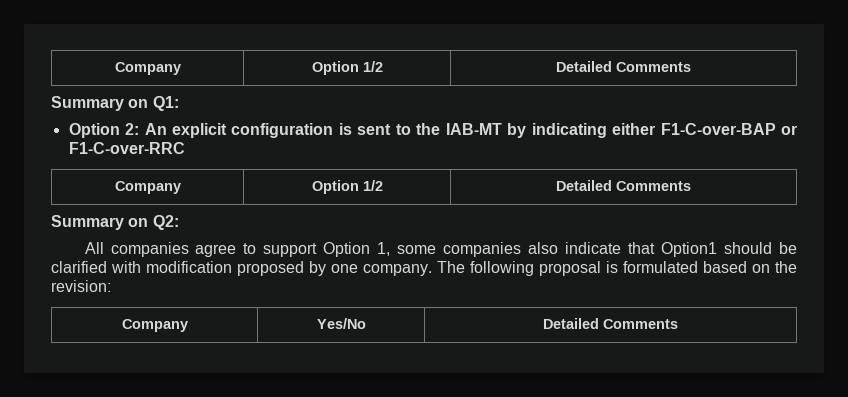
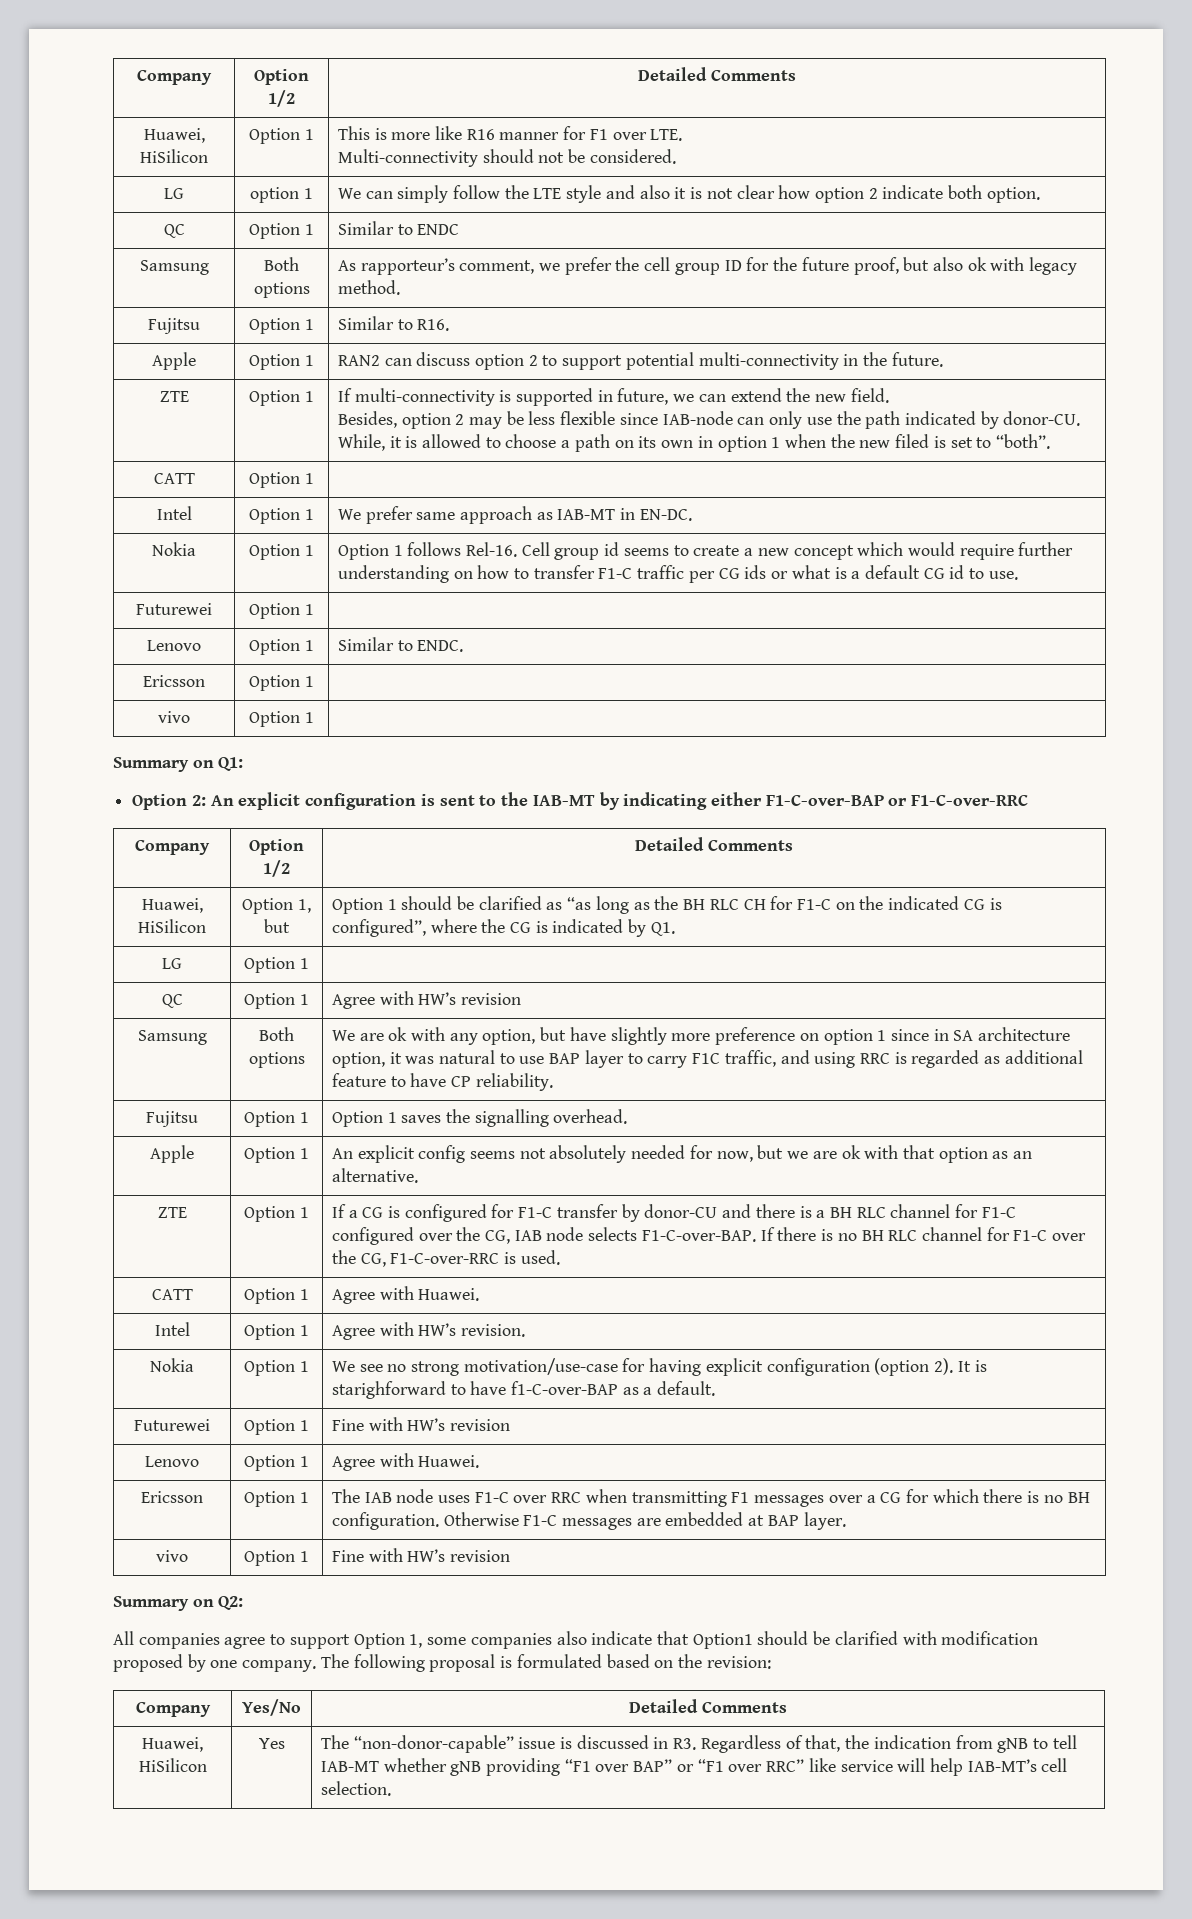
[114,62,181,75] [311,61,383,75] [556,61,691,72] Company | Option 1/2 | Detailed Comments -> [137,70,212,85] [254,69,309,85] [268,90,295,107] [638,67,796,81] [143,128,205,143] [140,149,208,163] [249,128,314,144] [337,126,683,141] [337,149,676,167] [164,188,184,199] [250,187,313,203] [337,185,1040,203] [163,224,185,238] [249,223,314,239] [337,221,460,235] [139,260,209,275] [264,257,299,271] [253,282,310,298] [337,257,1078,275] [337,280,400,295] [148,318,200,334] [249,318,314,334] [337,316,450,331] [152,352,196,370] [249,354,314,370] [337,352,943,370] [159,391,189,402] [249,390,314,406] [337,388,889,406] [337,411,1081,429] [337,434,1051,452] [153,473,195,484] [249,472,314,488] [156,506,192,520] [249,508,314,524] [337,506,692,524] [152,542,196,556] [249,544,314,560] [337,542,1074,560] [337,565,1018,583] [136,603,212,615] [249,603,314,619] [147,640,201,651] [249,639,314,655] [337,637,464,652] [143,675,205,687] [249,675,314,691] [158,711,190,723] [249,711,314,727] Company | Option 1/2 | Detailed Comments // Huawei, HiSilicon | Option 1 | This is more like R16 manner for F1 over LTE. // Multi-connectivity should not be considered. // LG | option 1 | We can simply follow the LTE style and also it is not clear how option 2 indicate both option. // QC | Option 1 | Similar to ENDC // Samsung | Both options | As rapporteur’s comment, we prefer the cell group ID for the future proof, but also ok with legacy method. // Fujitsu | Option 1 | Similar to R16. // Apple | Option 1 | RAN2 can discuss option 2 to support potential multi-connectivity in the future. // ZTE | Option 1 | If multi-connectivity is supported in future, we can extend the new field. // Besides, option 2 may be less flexible since IAB-node can only use the path indicated by donor-CU. While, it is allowed to choose a path on its own in option 1 when the new filed is set to “both”. // CATT | Option 1 | // Intel | Option 1 | We prefer same approach as IAB-MT in EN-DC. // Nokia | Option 1 | Option 1 follows Rel-16. Cell group id seems to create a new concept which would require further understanding on how to transfer F1-C traffic per CG ids or what is a default CG id to use. // Futurewei | Option 1 | // Lenovo | Option 1 | Similar to ENDC. // Ericsson | Option 1 | // vivo | Option 1 |
(691, 186) none -> [141,898,203,913] [138,919,206,933] [242,898,311,914] [264,919,290,933] [331,896,1002,914] [331,919,675,937] [162,958,182,969] [244,957,309,973] [161,994,183,1008] [244,993,309,1009] [331,991,521,1009] [137,1030,207,1045] [259,1027,294,1041] [248,1052,305,1068] [331,1027,1071,1045] [331,1050,1083,1068] [331,1073,553,1091] [146,1111,198,1127] [244,1111,309,1127] [331,1109,628,1127] [150,1145,194,1163] [244,1147,309,1163] [331,1145,1033,1163] [331,1168,418,1183] [157,1207,187,1218] [244,1206,309,1222] [331,1204,1016,1222] [331,1227,1087,1245] [331,1250,560,1267] [151,1289,193,1300] [244,1288,309,1304] [331,1286,480,1304] [154,1322,190,1336] [244,1324,309,1340] [331,1322,525,1340] [150,1358,194,1372] [244,1360,309,1376] [331,1358,987,1376] [331,1381,716,1399] [134,1419,210,1431] [244,1419,309,1435] [331,1417,510,1431] [145,1456,199,1467] [244,1455,309,1471] [331,1453,480,1471] [141,1491,203,1503] [244,1491,309,1507] [331,1489,1090,1507] [331,1512,846,1530] [156,1550,188,1562] [244,1550,309,1566] [331,1548,510,1562] // Huawei, HiSilicon | Option 1, but | Option 1 should be clarified as “as long as the BH RLC CH for F1-C on the indicated CG is configured”, where the CG is indicated by Q1. // LG | Option 1 | // QC | Option 1 | Agree with HW’s revision // Samsung | Both options | We are ok with any option, but have slightly more preference on option 1 since in SA architecture option, it was natural to use BAP layer to carry F1C traffic, and using RRC is regarded as additional feature to have CP reliability. // Fujitsu | Option 1 | Option 1 saves the signalling overhead. // Apple | Option 1 | An explicit config seems not absolutely needed for now, but we are ok with that option as an alternative. // ZTE | Option 1 | If a CG is configured for F1-C transfer by donor-CU and there is a BH RLC channel for F1-C configured over the CG, IAB node selects F1-C-over-BAP. If there is no BH RLC channel for F1-C over the CG, F1-C-over-RRC is used. // CATT | Option 1 | Agree with Huawei. // Intel | Option 1 | Agree with HW’s revision. // Nokia | Option 1 | We see no strong motivation/use-case for having explicit configuration (option 2). It is starighforward to have f1-C-over-BAP as a default. // Futurewei | Option 1 | Fine with HW’s revision // Lenovo | Option 1 | Agree with Huawei. // Ericsson | Option 1 | The IAB node uses F1-C over RRC when transmitting F1 messages over a CG for which there is no BH configuration. Otherwise F1-C messages are embedded at BAP layer. // vivo | Option 1 | Fine with HW’s revision
(678, 324) none -> [142,1737,203,1752] [138,1758,207,1772] [258,1738,285,1749] [320,1735,1077,1753] [320,1758,1068,1776] [320,1781,391,1796] // Huawei, HiSilicon | Yes | The “non-donor-capable” issue is discussed in R3. Regardless of that, the indication from gNB to tell IAB-MT whether gNB providing “F1 over BAP” or “F1 over RRC” like service will help IAB-MT’s cell selection.

